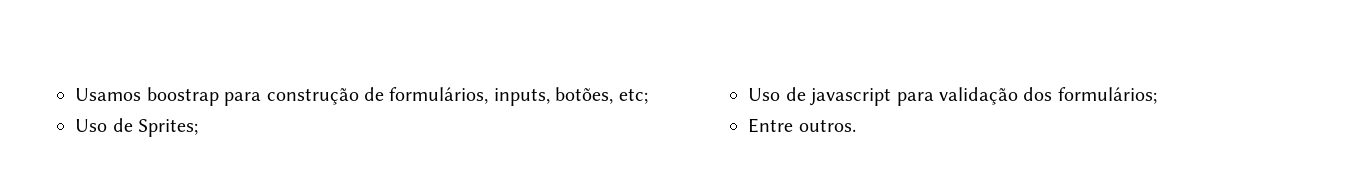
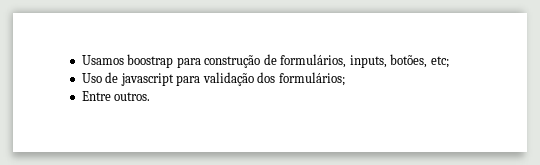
[75,118,199,137] // Uso de Sprites; -> (449, 62) none

